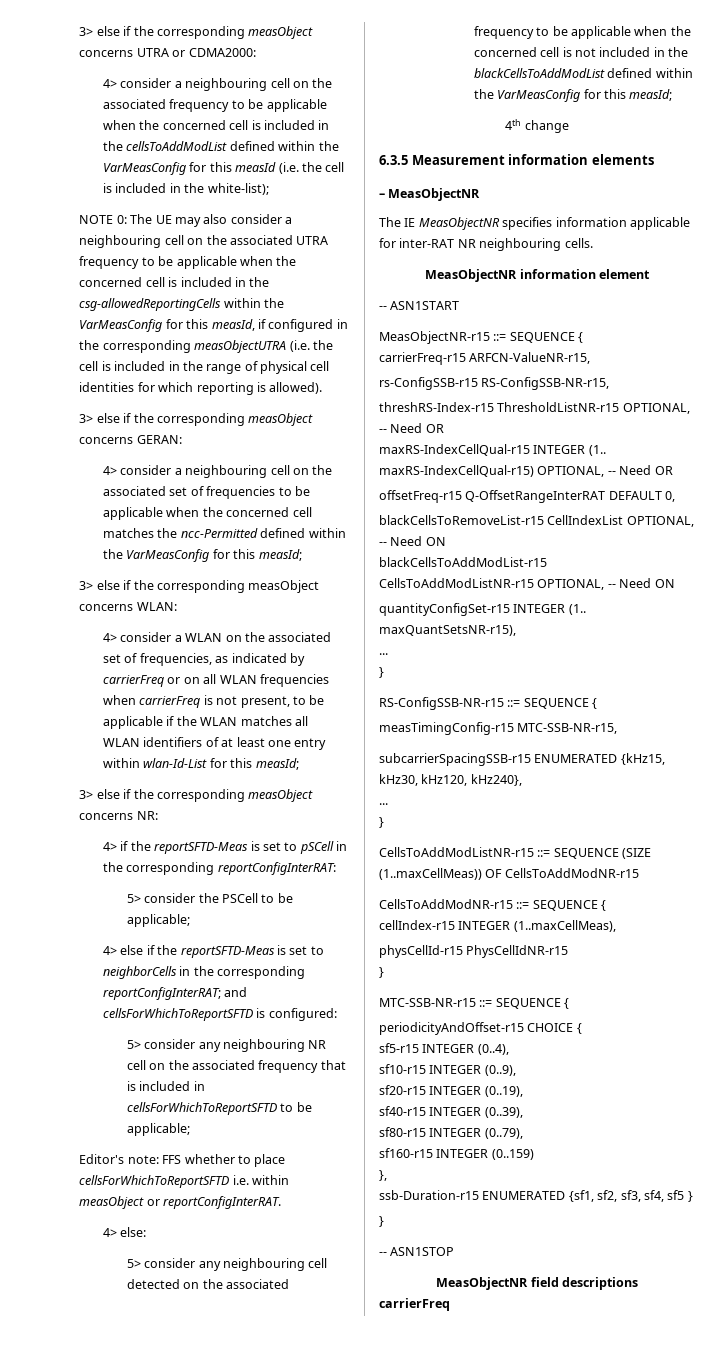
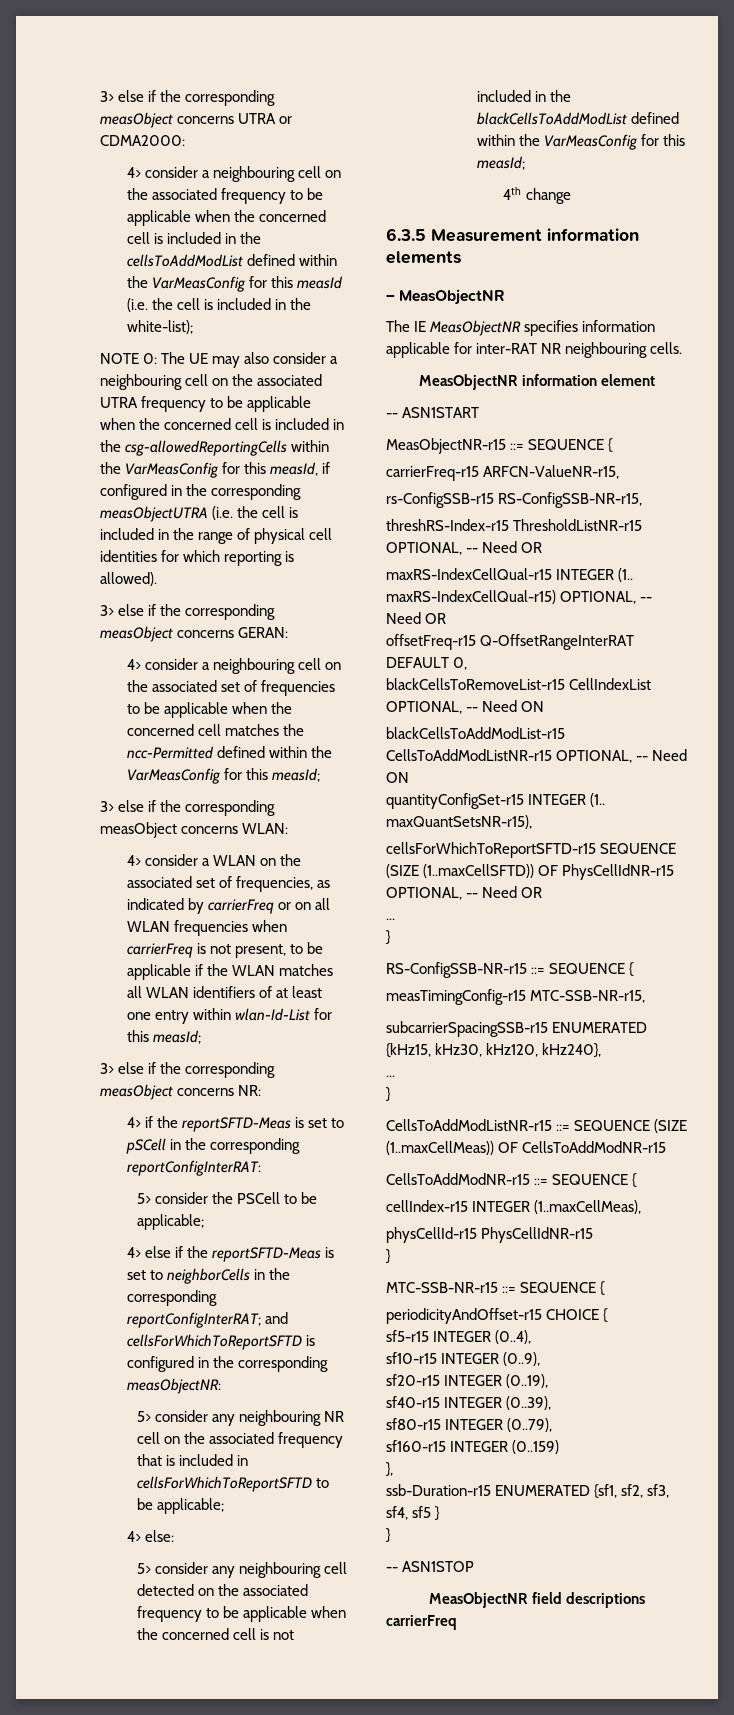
[268,1008,337,1021] configured: -> [126,1356,328,1372] [126,1378,221,1394] configured in the corresponding measObjectNR:
[79,1154,286,1167] [79,1175,290,1188] [79,1196,282,1209] // Editor's note: FFS whether to place cellsForWhichToReportSFTD i.e. within measObject or reportConfigInterRAT. -> (224, 1506) none
(516, 630) none -> [386,842,677,858] [386,864,675,880] [386,886,543,900] // cellsForWhichToReportSFTD-r15 SEQUENCE (SIZE (1..maxCellSFTD)) OF PhysCellIdNR-r15 OPTIONAL, -- Need OR

